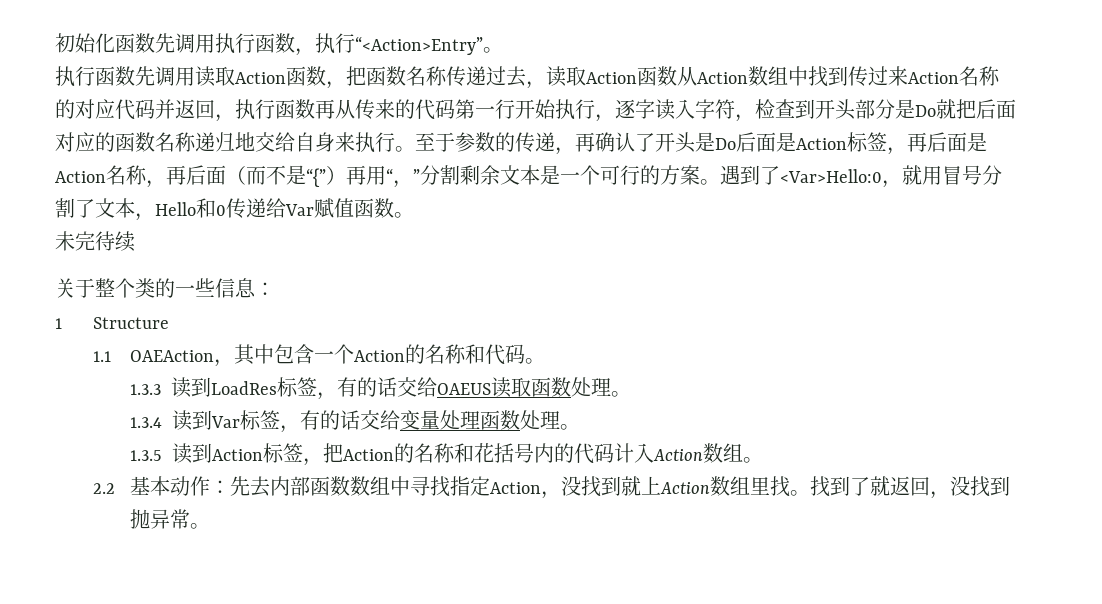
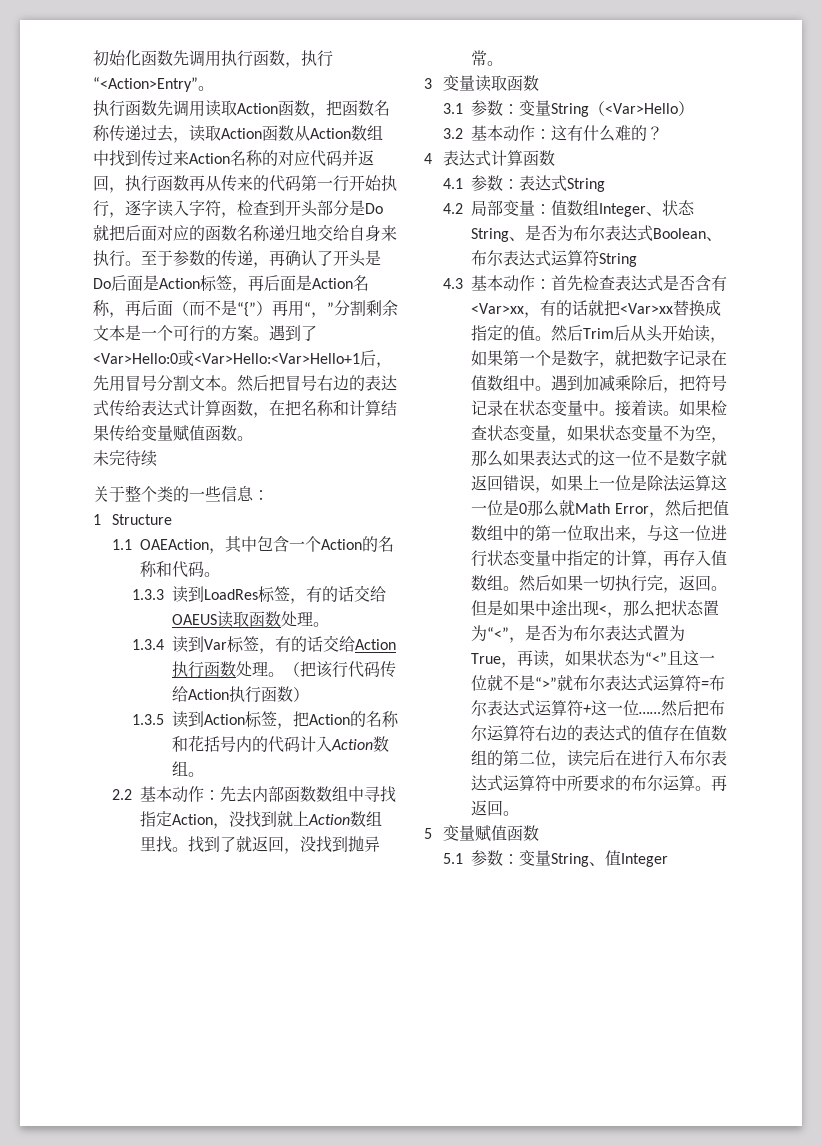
[882,165,1002,188] [55,198,314,221] ，就用冒号分割了文本，Hello和0传递给Var -> [178,350,392,368] [93,375,397,392] [93,400,397,418] [93,425,173,442] 或<Var>Hello:<Var>Hello+1后，先用冒号分割文本。然后把冒号右边的表达式传给表达式计算函数，在把名称和计算结果传给变量
[400,410,581,430] 变量处理函数处理。 -> [354,639,396,650] [171,661,396,678] [171,686,309,703] Action执行函数处理。（把该行代码传给Action执行函数）
(211, 526) none -> [424,75,540,92] [443,100,695,117] [443,125,664,142] [424,150,556,166] [443,175,606,192] [443,200,696,217] [471,225,723,242] [471,250,638,267] [443,275,728,292] [471,300,722,318] [471,325,727,343] [471,350,728,368] [471,375,728,393] [471,400,728,417] [471,425,728,443] [471,450,728,467] [471,475,728,493] [471,500,729,518] [471,525,728,543] [471,550,728,568] [471,575,728,593] [471,600,720,618] [471,625,686,643] [471,650,716,668] [471,675,726,691] [471,700,726,717] [471,725,728,741] [471,750,728,768] [471,775,728,792] [471,800,520,816] [424,825,540,842] [443,850,669,867] // 3变量读取函数 // 3.1参数：变量String（<Var>Hello） // 3.2基本动作：这有什么难的？ // 4表达式计算函数 // 4.1参数：表达式String // 4.2局部变量：值数组Integer、状态String、是否为布尔表达式Boolean、布尔表达式运算符String // 4.3基本动作：首先检查表达式是否含有<Var>xx，有的话就把<Var>xx替换成指定的值。然后Trim后从头开始读，如果第一个是数字，就把数字记录在值数组中。遇到加减乘除后，把符号记录在状态变量中。接着读。如果检查状态变量，如果状态变量不为空，那么如果表达式的这一位不是数字就返回错误，如果上一位是除法运算这一位是0那么就Math Error，然后把值数组中的第一位取出来，与这一位进行状态变量中指定的计算，再存入值数组。然后如果一切执行完，返回。但是如果中途出现<，那么把状态置为“<”，是否为布尔表达式置为True，再读，如果状态为“<”且这一位就不是“>”就布尔表达式运算符=布尔表达式运算符+这一位……然后把布尔运算符右边的表达式的值存在值数组的第二位，读完后在进行入布尔表达式运算符中所要求的布尔运算。再返回。 // 5变量赋值函数 // 5.1参数：变量String、值Integer

